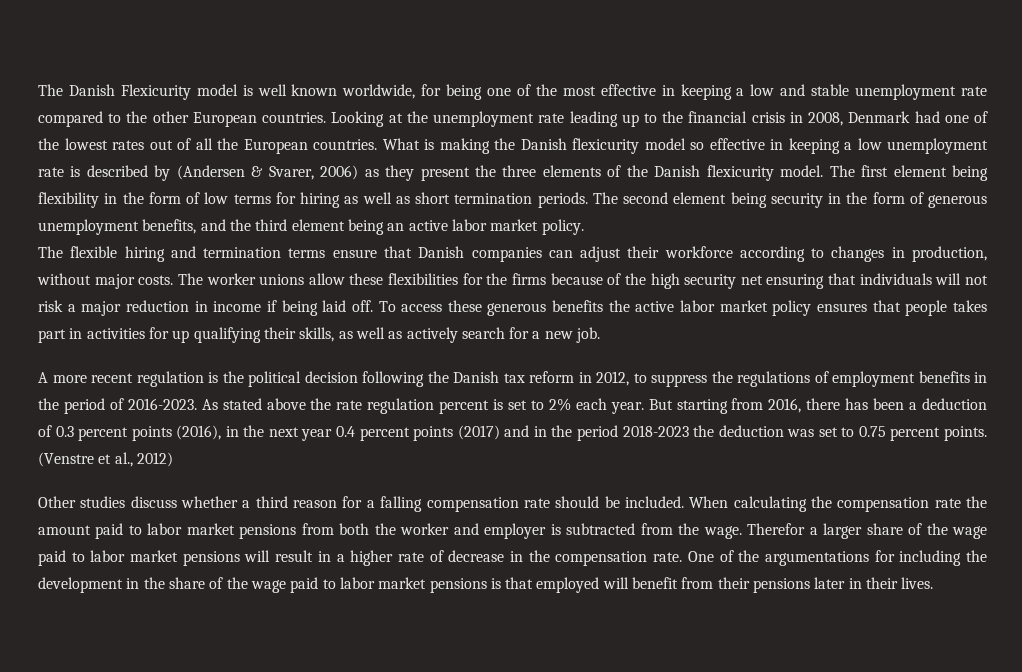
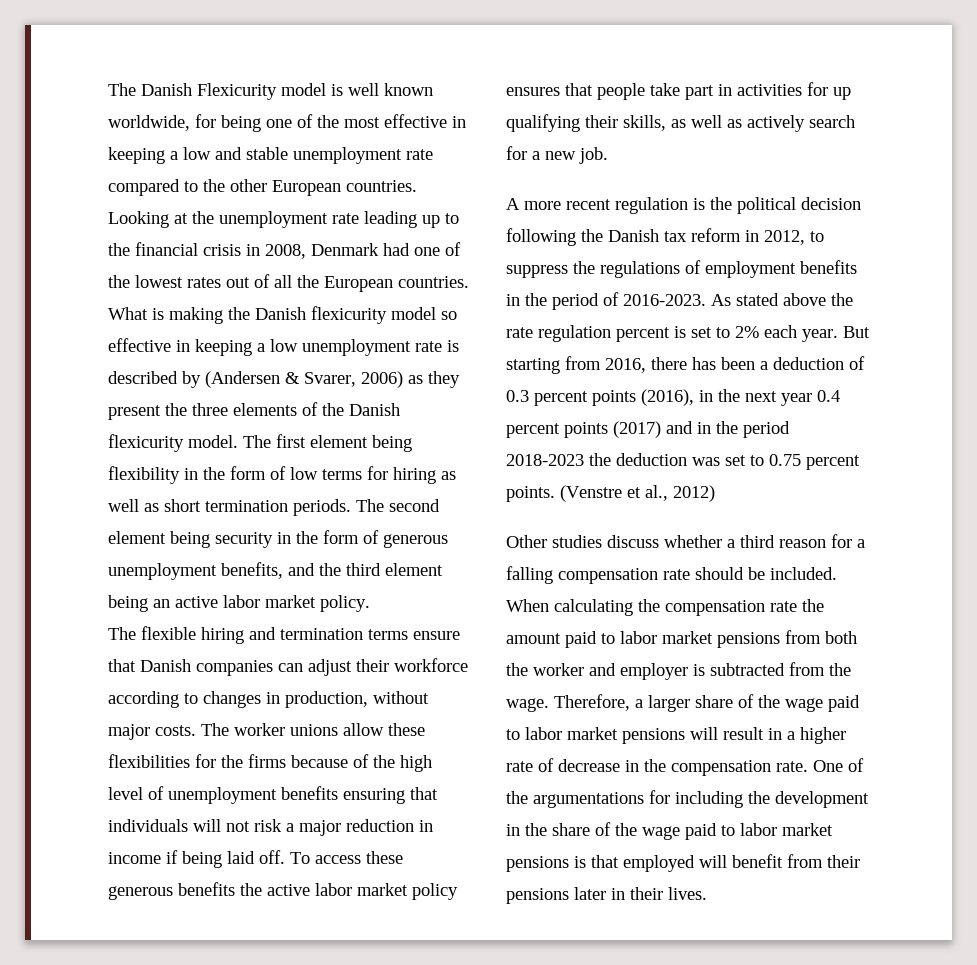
[684,274,763,289] security net -> [108,786,338,804] level of unemployment benefits
[953,300,988,312] takes -> [650,83,680,96] take
[747,523,806,535] Therefor -> [554,694,630,711] Therefore,

